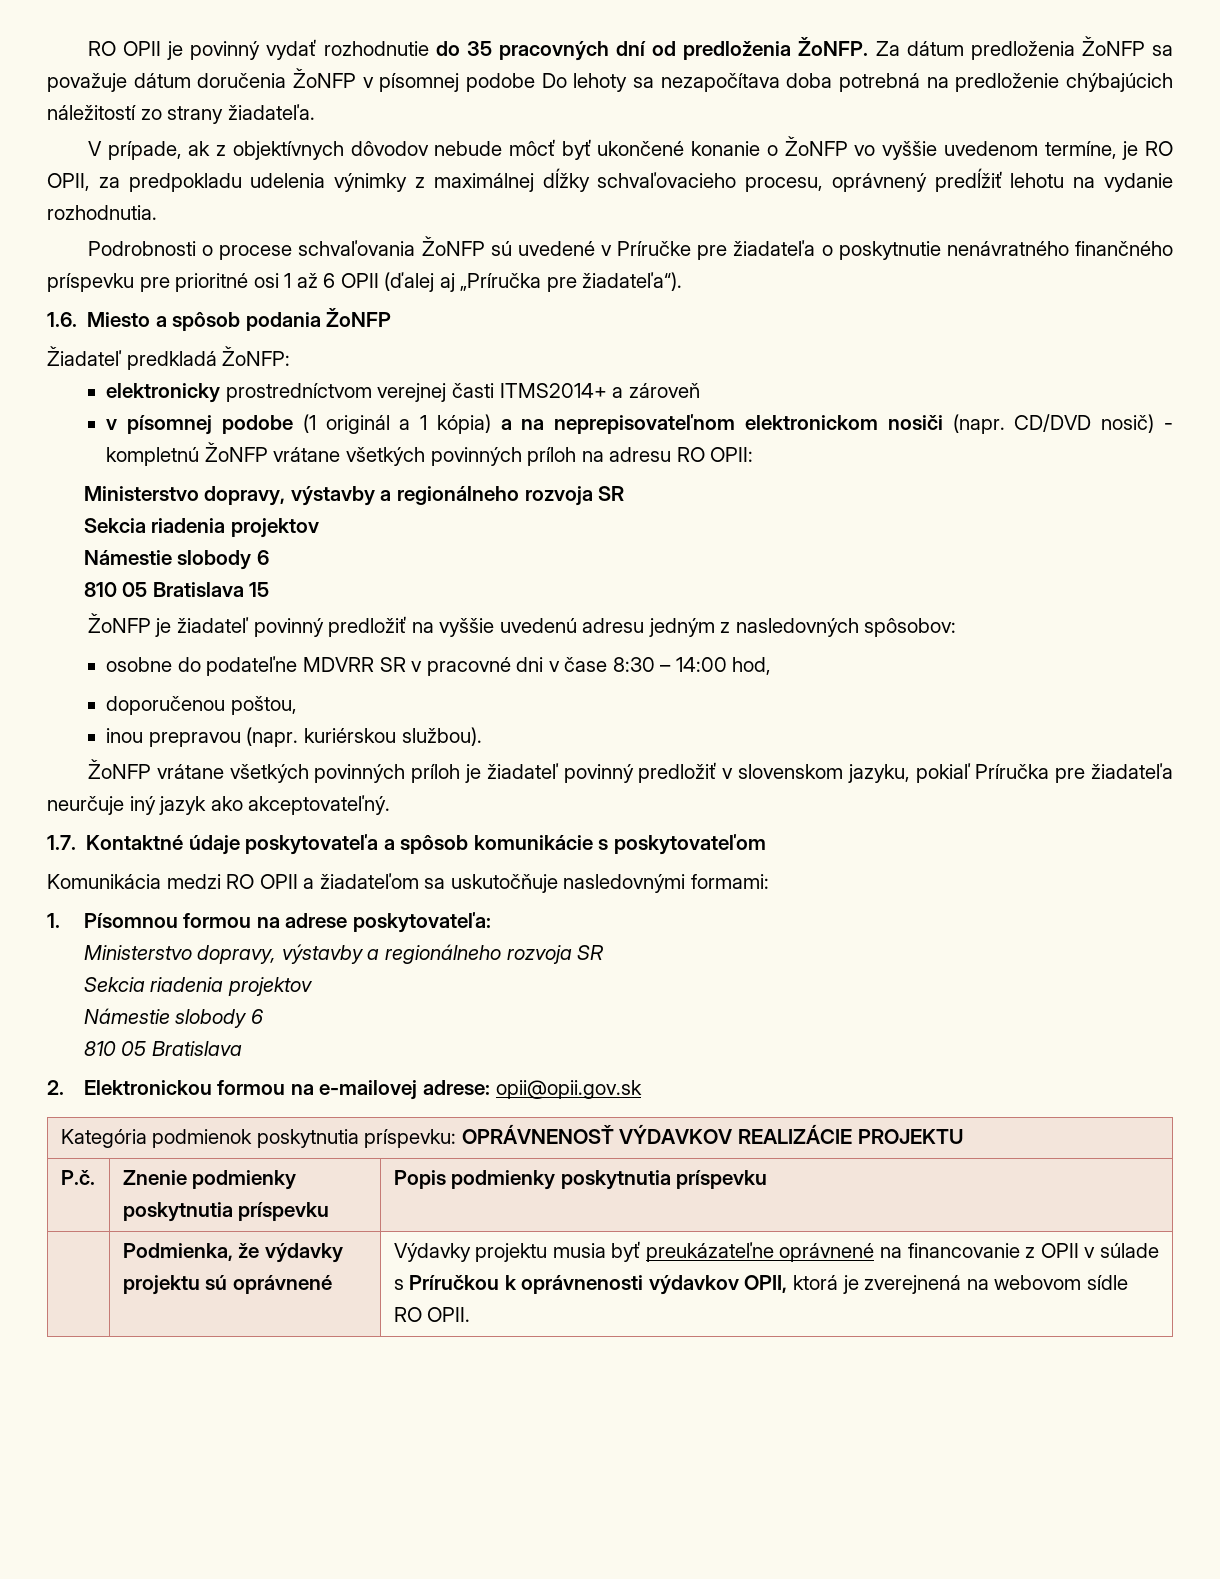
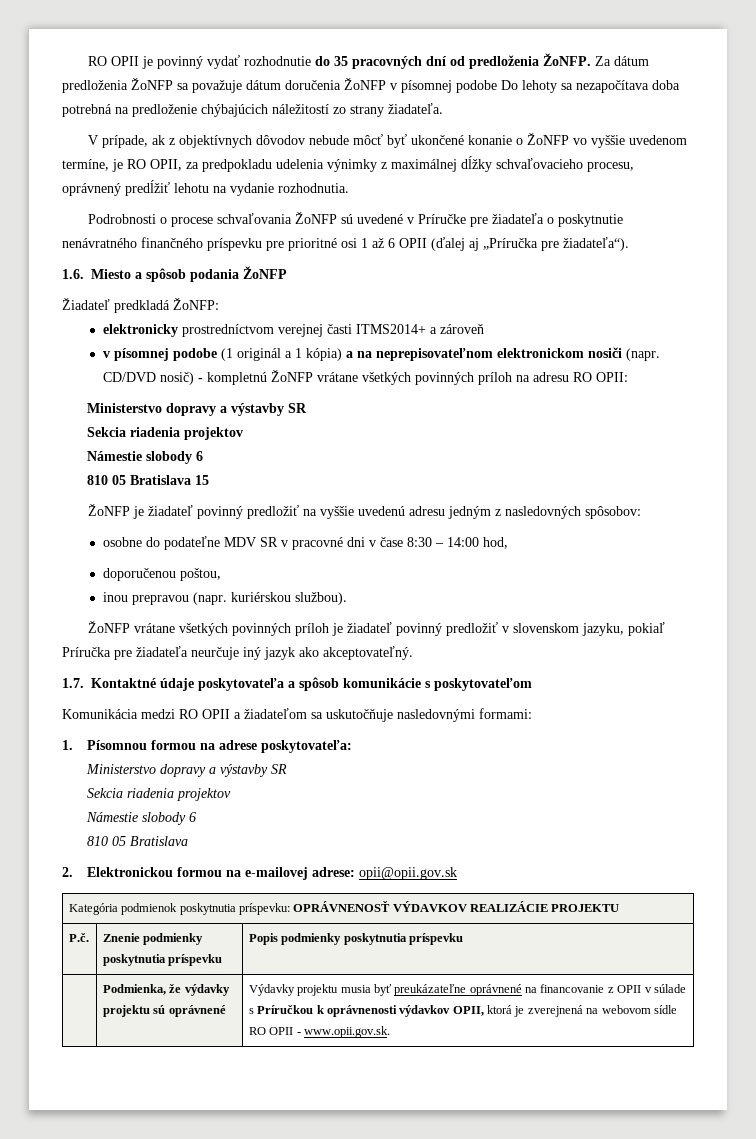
[204,486,593,506] dopravy, výstavby a regionálneho rozvoja -> [166,403,285,416] dopravy a výstavby
[302,657,374,672] MDVRR -> [223,537,256,547] MDV
[197,944,572,964] dopravy, výstavby a regionálneho rozvoja -> [160,764,269,777] dopravy a výstavby
[427,1307,471,1322] OPII. -> [269,1026,390,1038] OPII - www.opii.gov.sk.

